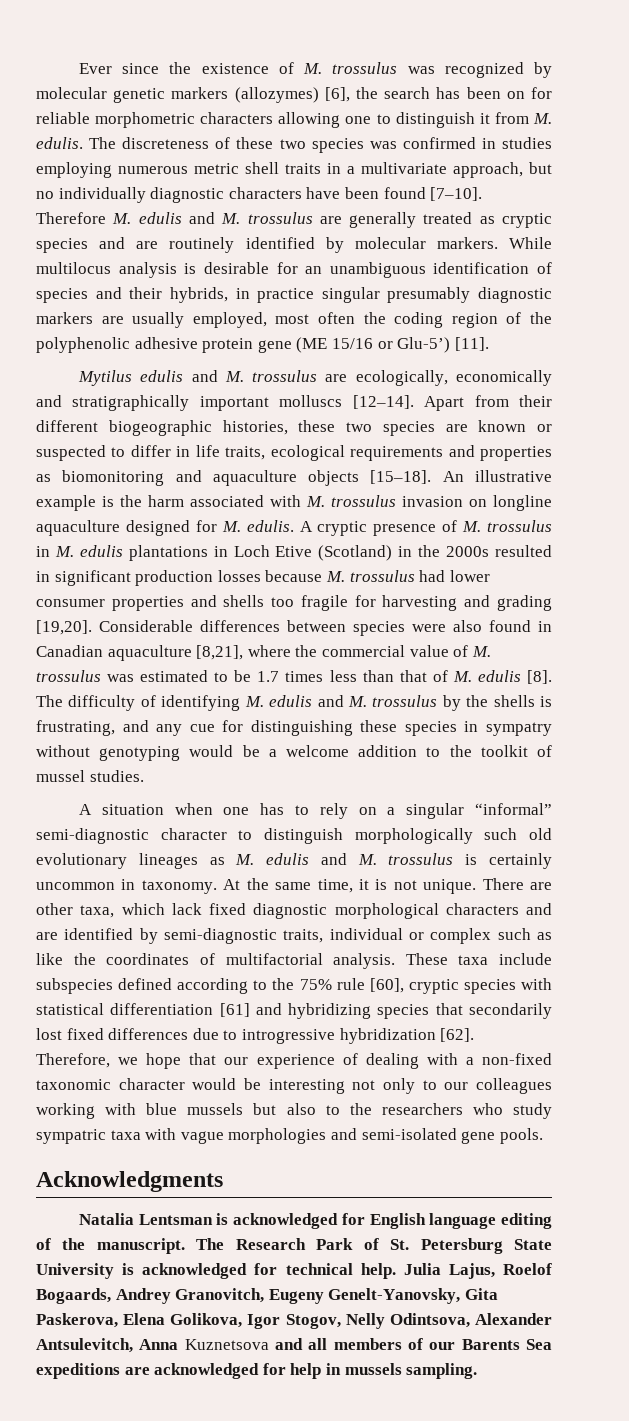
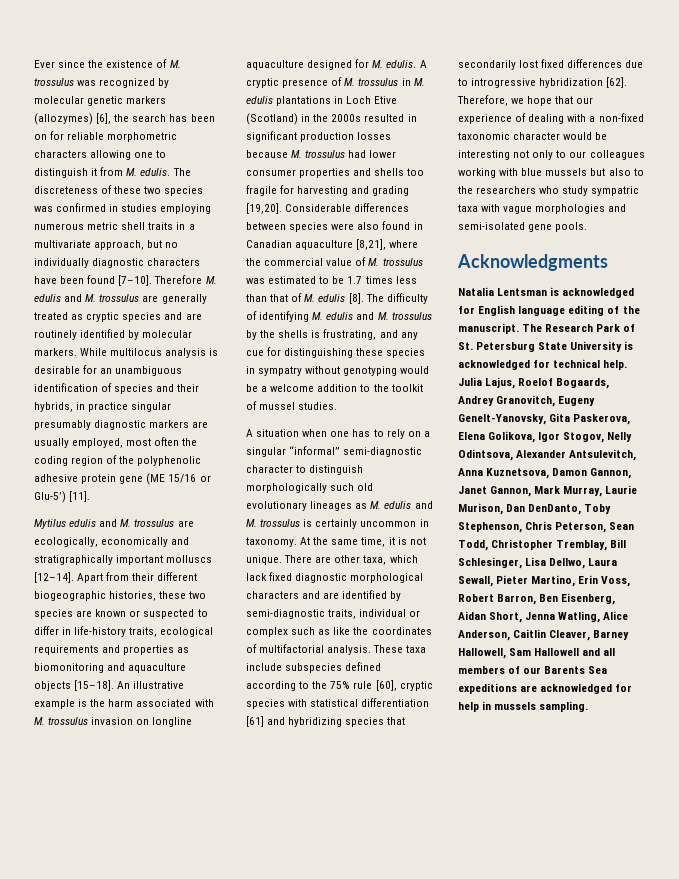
[195,445,220,457] life -> [74,626,127,637] life-history
[184,1339,269,1350] Kuznetsova -> [486,468,632,479] [458,485,638,497] [458,503,612,515] [458,521,635,533] [458,539,627,551] [458,557,618,569] [458,575,631,587] [458,593,616,605] [458,611,629,623] [458,629,630,641] [458,648,580,659] Kuznetsova, Damon Gannon, Janet Gannon, Mark Murray, Laurie Murison, Dan DenDanto, Toby Stephenson, Chris Peterson, Sean Todd, Christopher Tremblay, Bill Schlesinger, Lisa Dellwo, Laura Sewall, Pieter Martino, Erin Voss, Robert Barron, Ben Eisenberg, Aidan Short, Jenna Watling, Alice Anderson, Caitlin Cleaver, Barney Hallowell, Sam Hallowell

